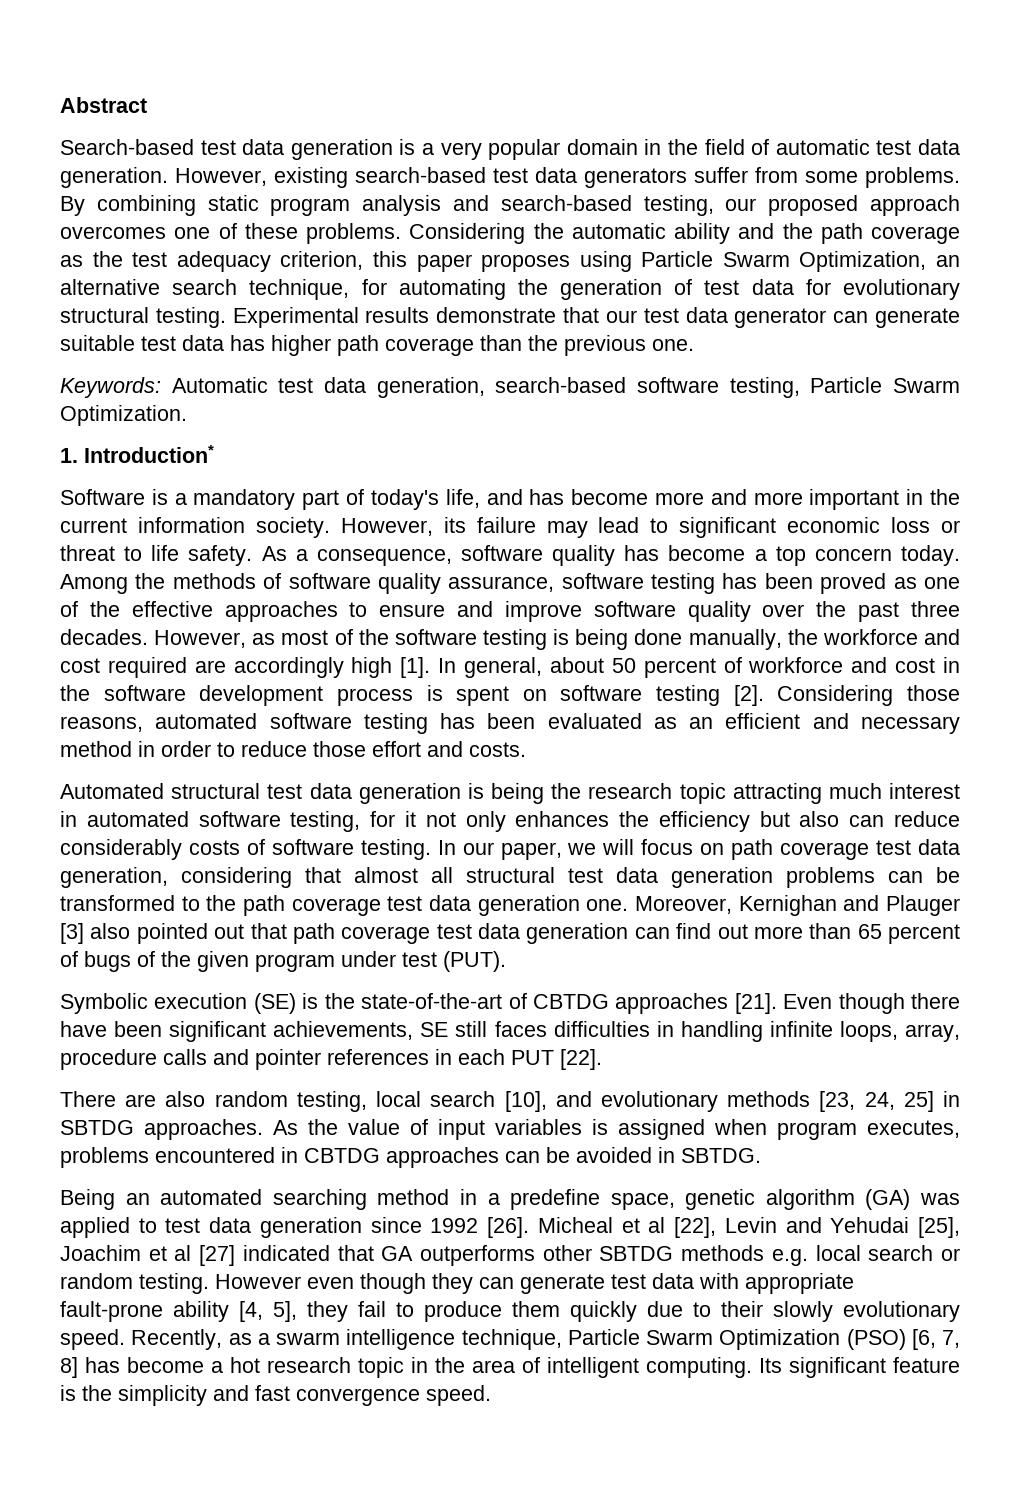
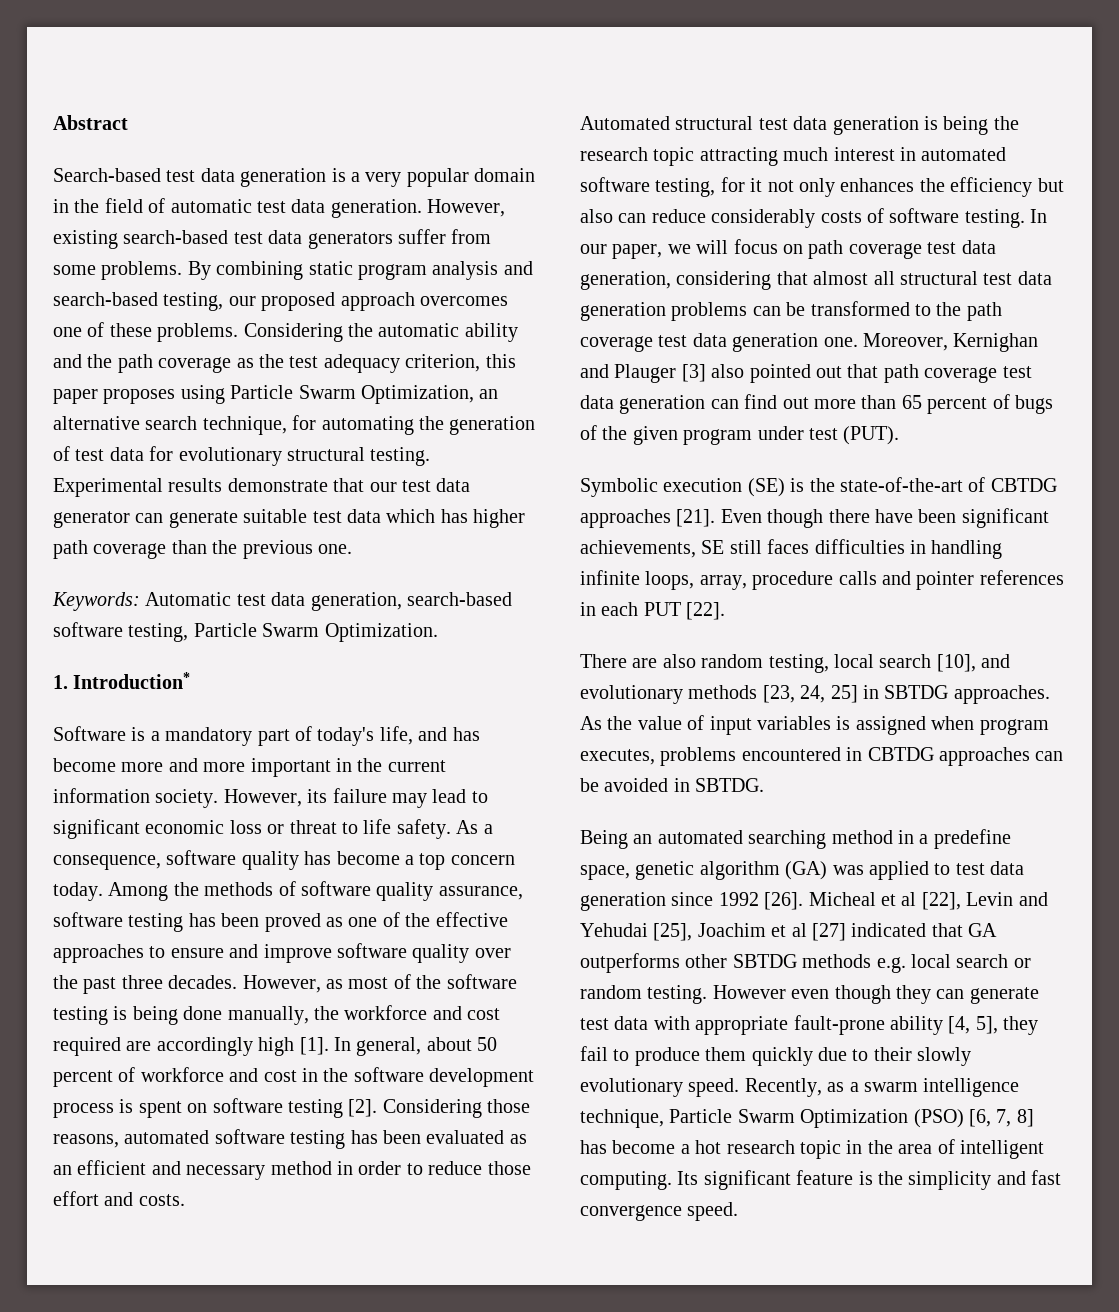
(224, 343) none -> [386,509,436,523] which

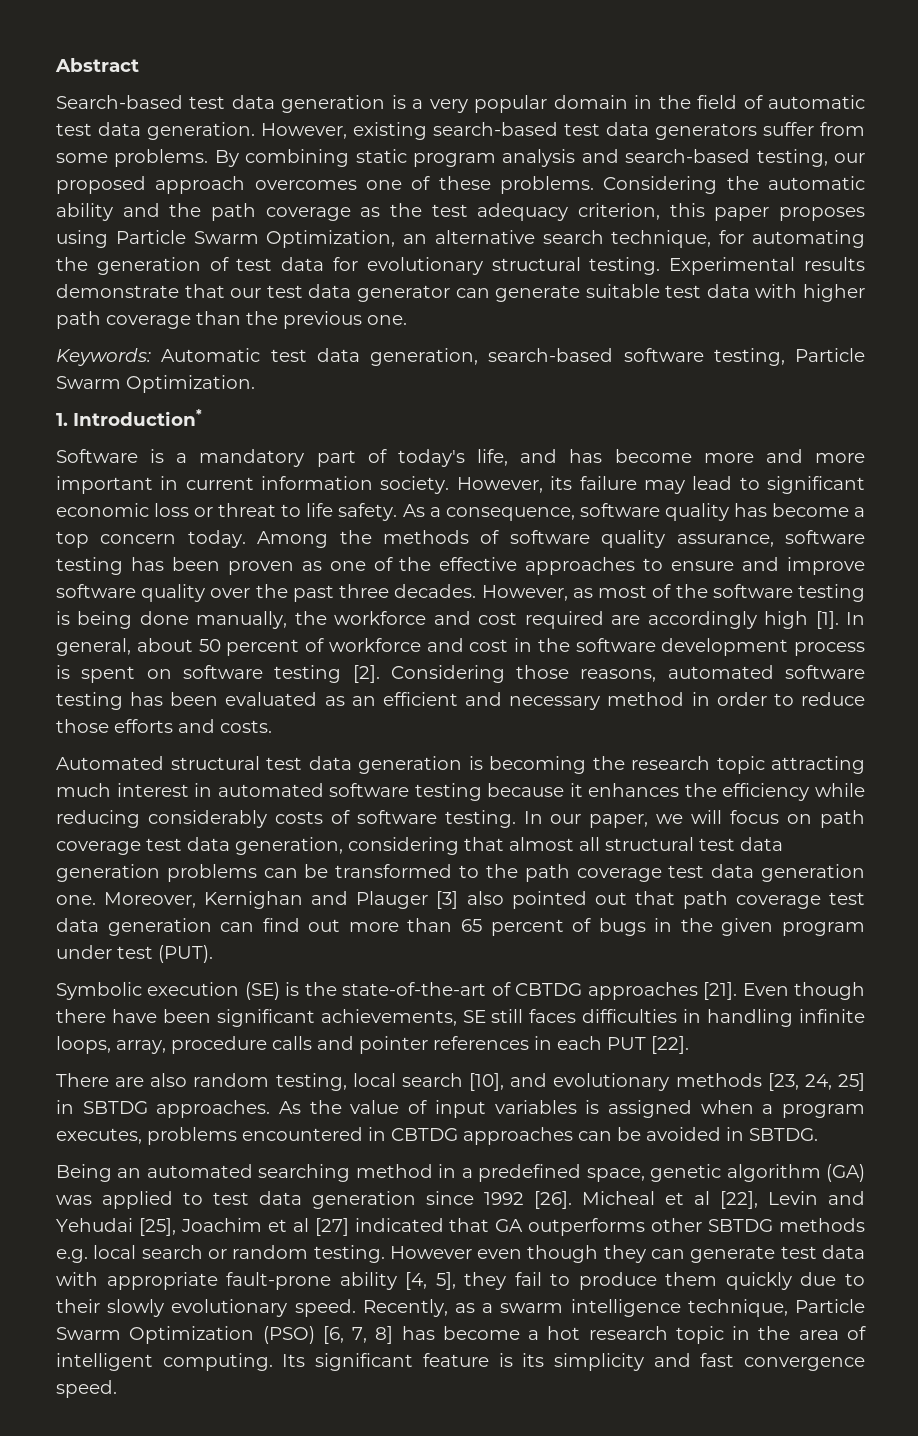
[386,509,468,523] which has -> [755,284,798,298] with
[357,758,383,772] the -> (179, 483) none
[264,913,321,932] proved -> [227,561,294,575] proven
[53,1191,99,1206] effort -> [114,719,173,733] efforts
[943,116,989,135] being -> [489,756,586,774] becoming
[655,177,1064,197] [580,209,706,223] testing, for it not only enhances the efficiency but also can reduce -> [414,783,865,801] [56,810,140,828] testing because it enhances the efficiency while reducing
[580,425,597,440] of -> [654,918,673,932] in
(975, 723) none -> [762,1104,774,1114] a
[933,829,1011,849] predefine -> [478,1164,582,1182] predefined
[878,1171,903,1185] the -> [522,1353,545,1367] its

